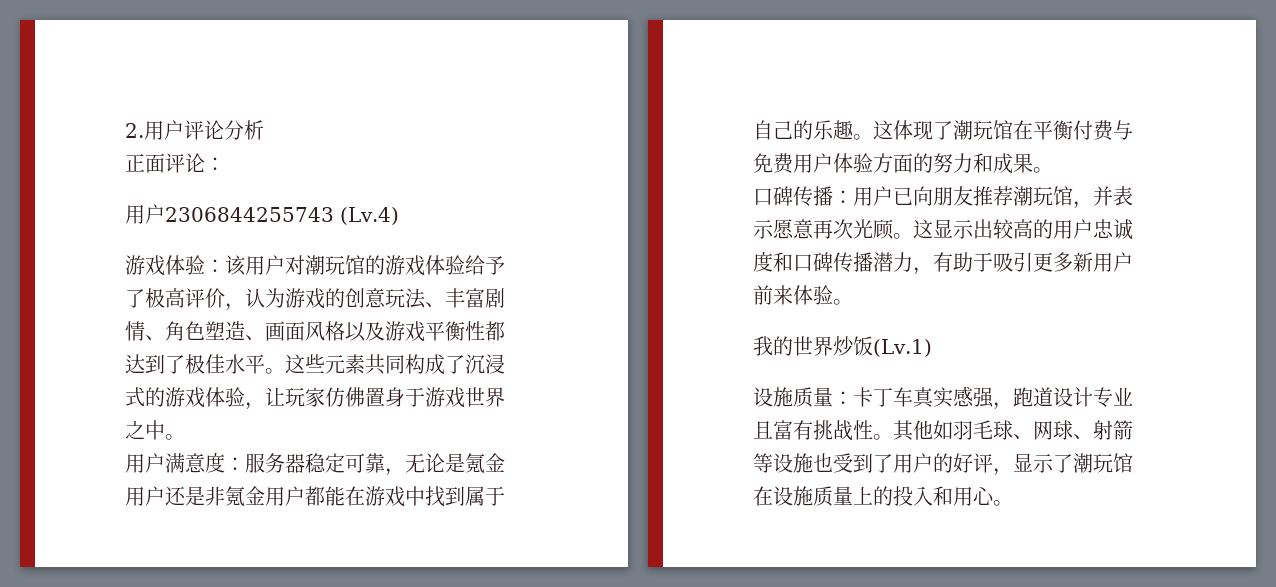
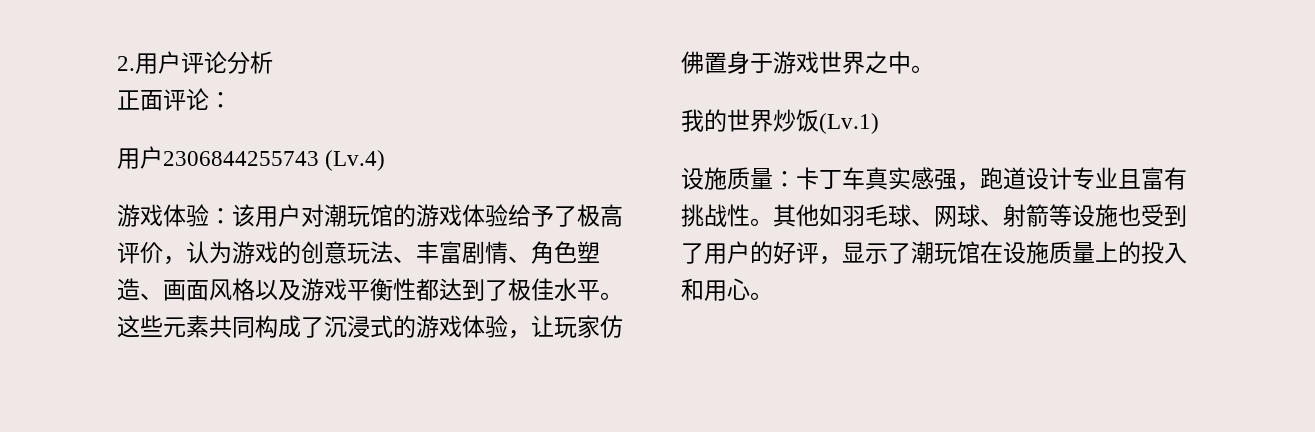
[125,452,505,476] [125,486,505,507] [753,120,1133,141] [753,153,1053,174] [753,186,1133,209] [753,219,1133,240] [753,251,1133,275] [753,285,853,305] // 用户满意度：服务器稳定可靠，无论是氪金用户还是非氪金用户都能在游戏中找到属于自己的乐趣。这体现了潮玩馆在平衡付费与免费用户体验方面的努力和成果。 // 口碑传播：用户已向朋友推荐潮玩馆，并表示愿意再次光顾。这显示出较高的用户忠诚度和口碑传播潜力，有助于吸引更多新用户前来体验。 -> (934, 69) none

